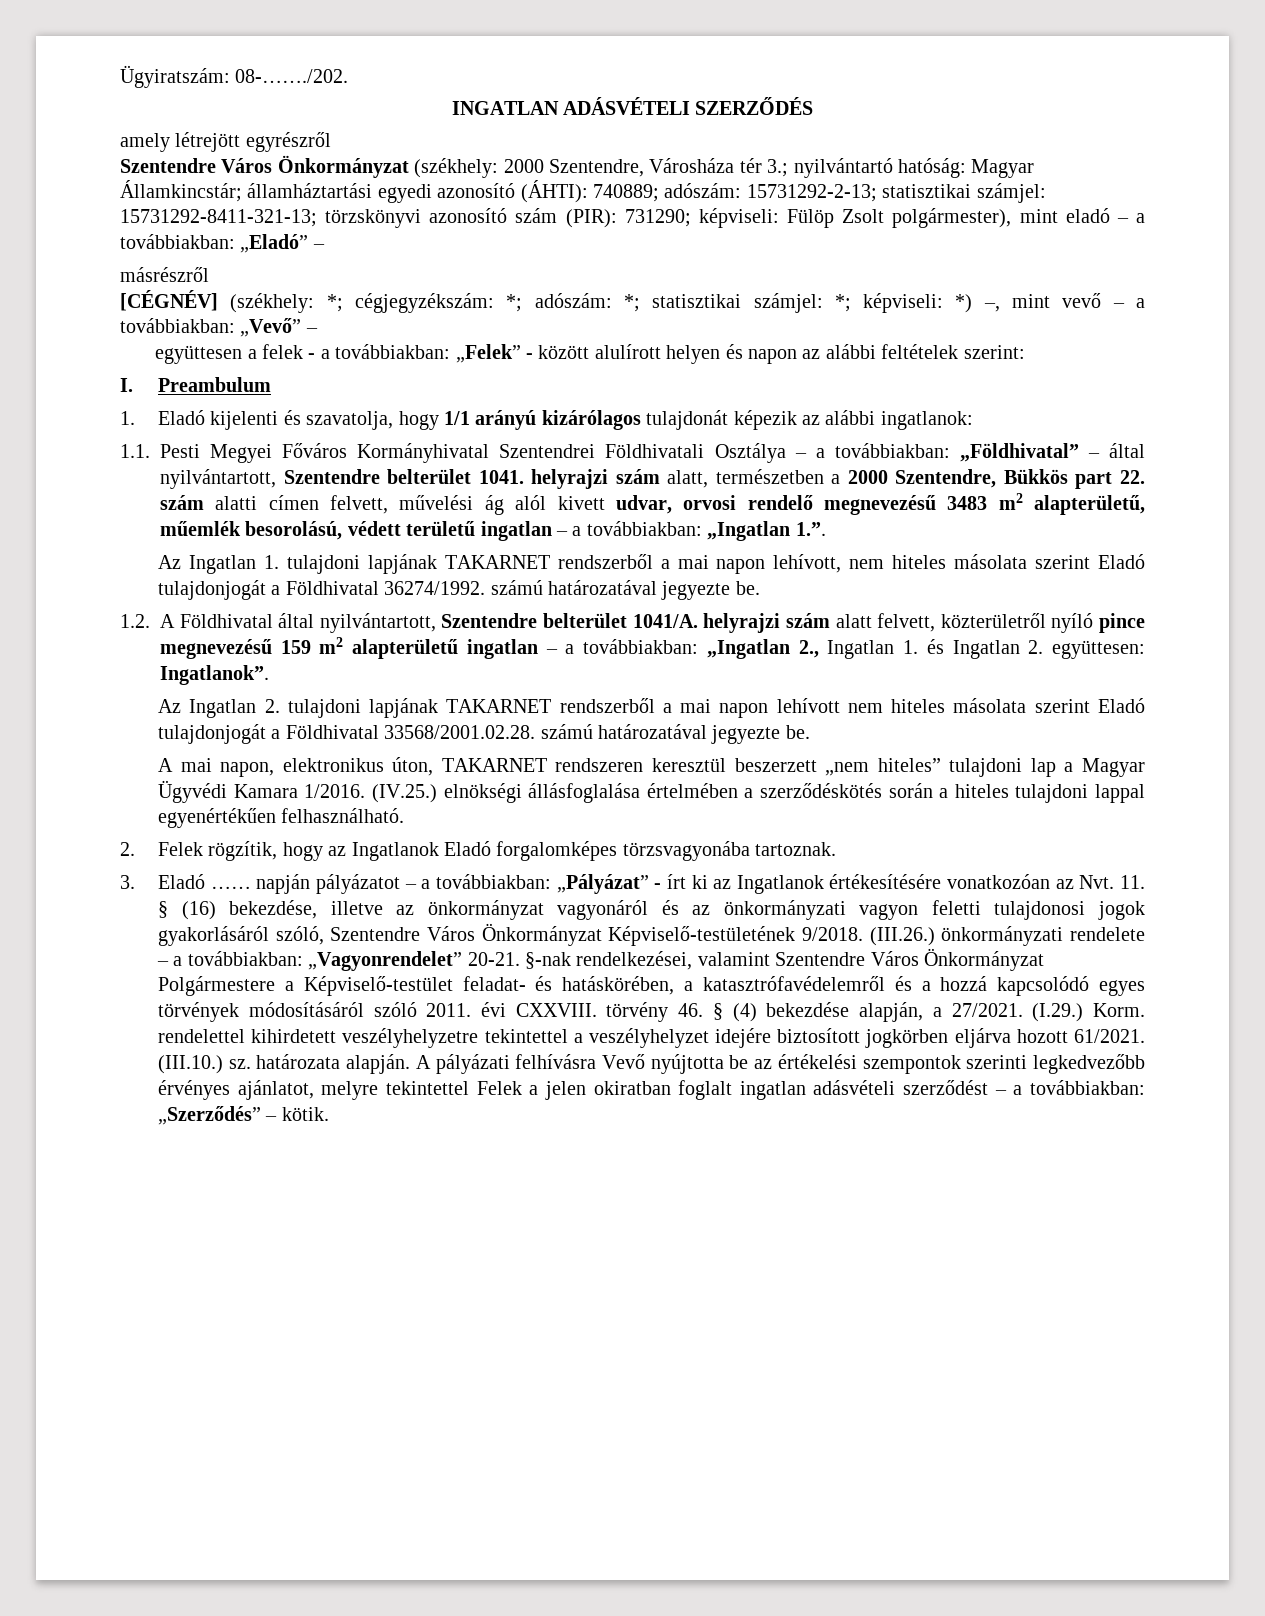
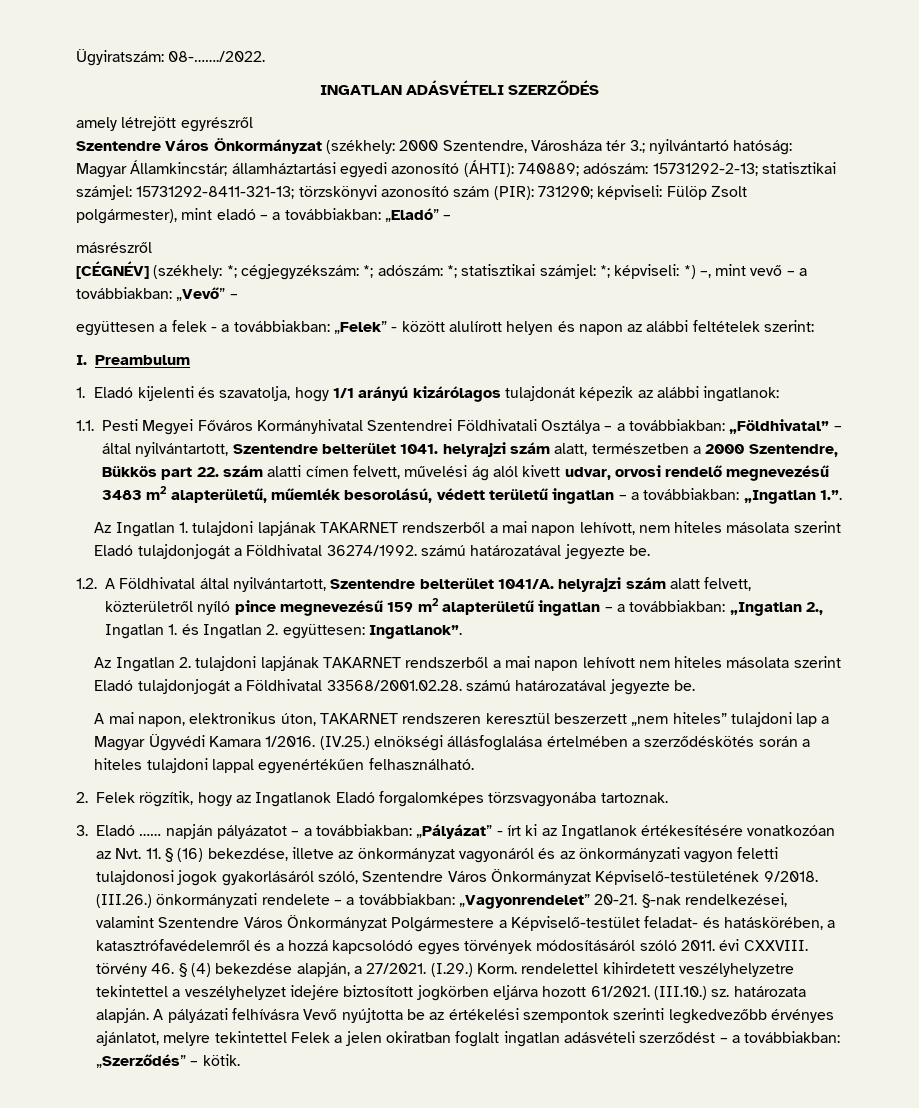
[235,69,349,83] 08-……./202. -> [168,51,266,62] 08-……./2022.

